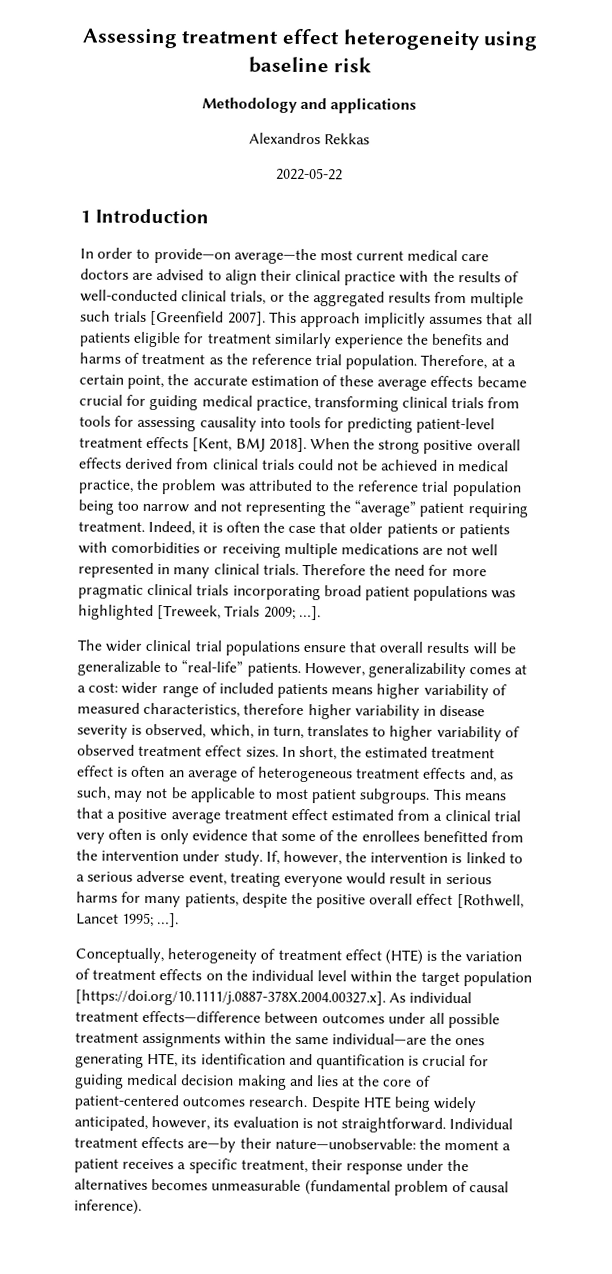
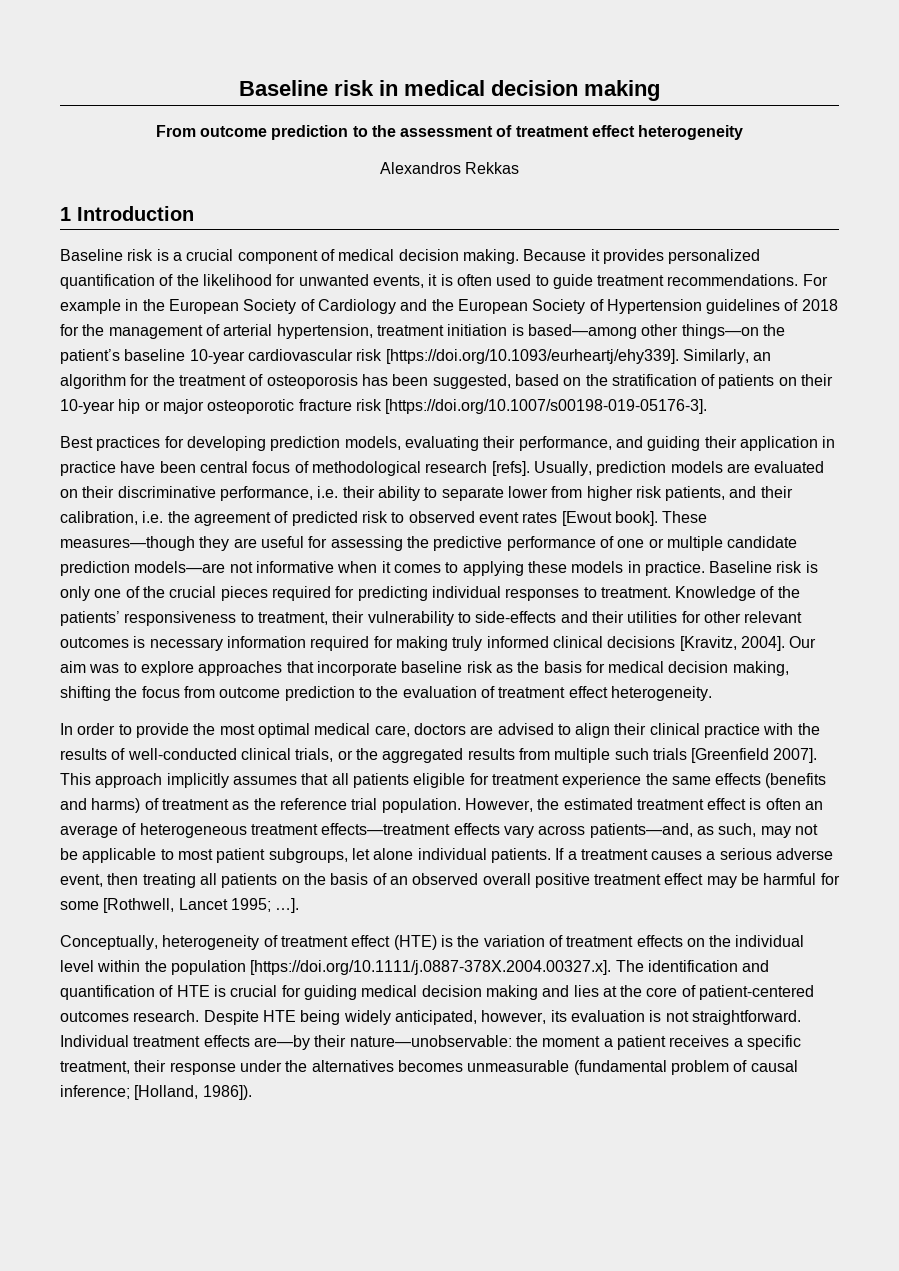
[81,28,539,51] [247,56,373,74] [201,97,418,114] Assessing treatment effect heterogeneity using baseline risk // Methodology and applications -> [239,80,660,101] [155,125,744,140] Baseline risk in medical decision making // From outcome prediction to the assessment of treatment effect heterogeneity
[276,167,343,181] // 2022-05-22 -> (520, 168) none
[80,247,490,265] In order to provide—on average—the most current medical care -> [60,249,761,264] [60,274,828,289] [60,299,838,314] [60,324,785,339] [60,349,772,364] [60,374,834,389] [60,399,708,414] [60,436,836,451] [60,461,825,476] [60,486,793,501] [60,511,708,526] [60,536,798,551] [60,561,818,576] [60,586,800,601] [60,611,803,626] [60,636,817,651] [60,661,789,676] [60,686,712,701] [60,723,410,738] Baseline risk is a crucial component of medical decision making. Because it provides personalized quantification of the likelihood for unwanted events, it is often used to guide treatment recommendations. For example in the European Society of Cardiology and the European Society of Hypertension guidelines of 2018 for the management of arterial hypertension, treatment initiation is based—among other things—on the patient’s baseline 10-year cardiovascular risk [https://doi.org/10.1093/eurheartj/ehy339]. Similarly, an algorithm for the treatment of osteoporosis has been suggested, based on the stratification of patients on their 10-year hip or major osteoporotic fracture risk [https://doi.org/10.1007/s00198-019-05176-3]. // Best practices for developing prediction models, evaluating their performance, and guiding their application in practice have been central focus of methodological research [refs]. Usually, prediction models are evaluated on their discriminative performance, i.e. their ability to separate lower from higher risk patients, and their calibration, i.e. the agreement of predicted risk to observed event rates [Ewout book]. These measures—though they are useful for assessing the predictive performance of one or multiple candidate prediction models—are not informative when it comes to applying these models in practice. Baseline risk is only one of the crucial pieces required for predicting individual responses to treatment. Knowledge of the patients’ responsiveness to treatment, their vulnerability to side-effects and their utilities for other relevant outcomes is necessary information required for making truly informed clinical decisions [Kravitz, 2004]. Our aim was to explore approaches that incorporate baseline risk as the basis for medical decision making, shifting the focus from outcome prediction to the evaluation of treatment effect heterogeneity. // In order to provide the most optimal medical care,
[273,332,332,349] similarly -> (559, 779) none
[431,333,511,346] [79,352,121,364] benefits and harms -> [671,773,827,788] [60,798,141,813] same effects (benefits and harms)
[420,354,516,370] [79,374,527,391] [79,394,521,412] [79,415,496,434] [79,436,521,455] [79,457,509,472] [78,478,522,497] [78,499,528,518] [78,520,511,539] [78,541,499,559] [78,562,487,579] [78,583,517,602] [78,604,321,621] [77,639,516,656] [77,659,528,679] [77,681,507,700] [77,702,486,720] [77,723,520,742] [77,744,337,761] Therefore, at a certain point, the accurate estimation of these average effects became crucial for guiding medical practice, transforming clinical trials from tools for assessing causality into tools for predicting patient-level treatment effects [Kent, BMJ 2018]. When the strong positive overall effects derived from clinical trials could not be achieved in medical practice, the problem was attributed to the reference trial population being too narrow and not representing the “average” patient requiring treatment. Indeed, it is often the case that older patients or patients with comorbidities or receiving multiple medications are not well represented in many clinical trials. Therefore the need for more pragmatic clinical trials incorporating broad patient populations was highlighted [Treweek, Trials 2009; …]. // The wider clinical trial populations ensure that overall results will be generalizable to “real-life” patients. However, generalizability comes at a cost: wider range of included patients means higher variability of measured characteristics, therefore higher variability in disease severity is observed, which, in turn, translates to higher variability of observed treatment effect sizes. In short, -> [464,798,533,812] However,
[423,767,497,783] effects and, -> [321,823,693,838] effects—treatment effects vary across patients—and,
[359,788,506,804] [76,807,521,824] [76,828,525,845] [76,849,523,866] [76,870,492,888] [76,891,454,909] subgroups. This means that a positive average treatment effect estimated from a clinical trial very often is only evidence that some of the enrollees benefitted from the intervention under study. If, however, the intervention is linked to a serious adverse event, treating everyone would result in serious harms for many patients, despite the positive overall effect -> [268,848,834,863] [60,873,840,888] [60,901,99,910] subgroups, let alone individual patients. If a treatment causes a serious adverse event, then treating all patients on the basis of an observed overall positive treatment effect may be harmful for some
[420,971,460,987] target -> (167, 966) none
[389,991,473,1004] [75,1010,501,1029] [75,1032,486,1048] [75,1052,198,1068] As individual treatment effects—difference between outcomes under all possible treatment assignments within the same individual—are the ones generating HTE, its -> [615,960,644,972] The
(405, 1062) none -> [159,985,210,997] of HTE
[74,1199,142,1215] inference). -> [60,1085,252,1100] inference; [Holland, 1986]).

